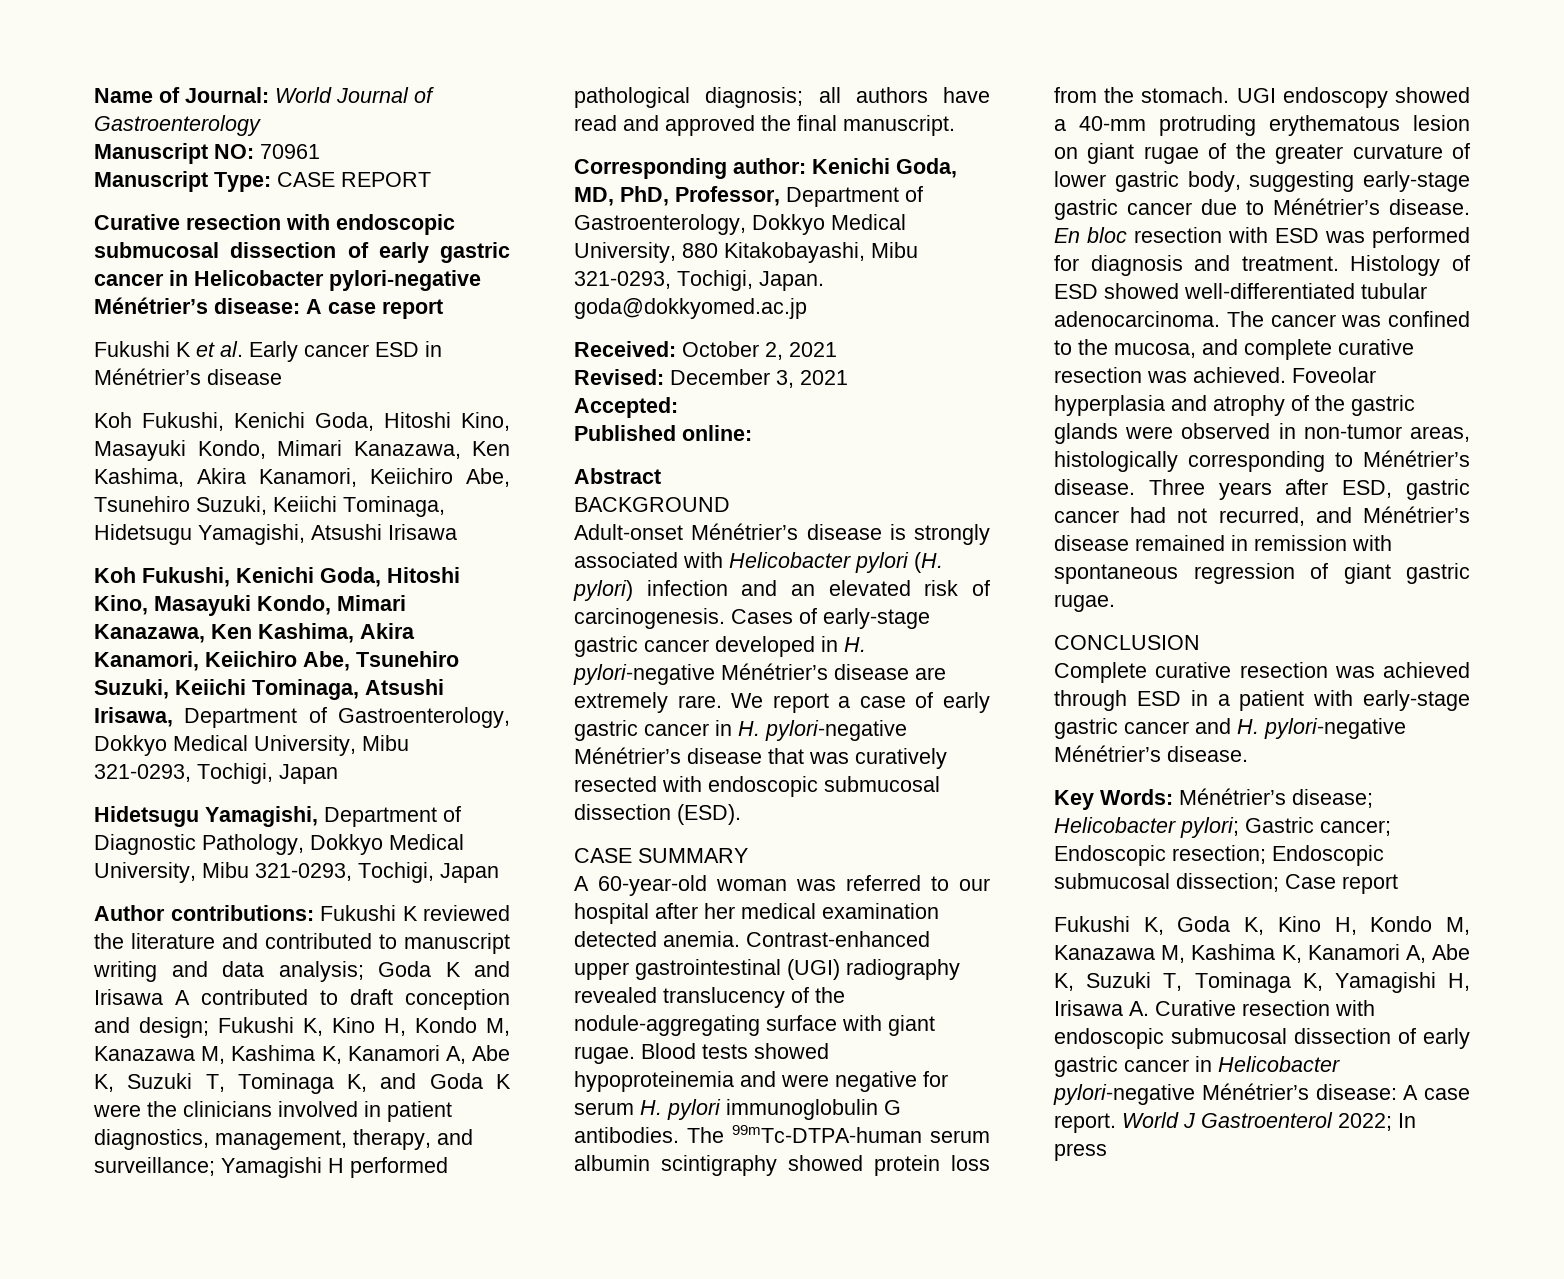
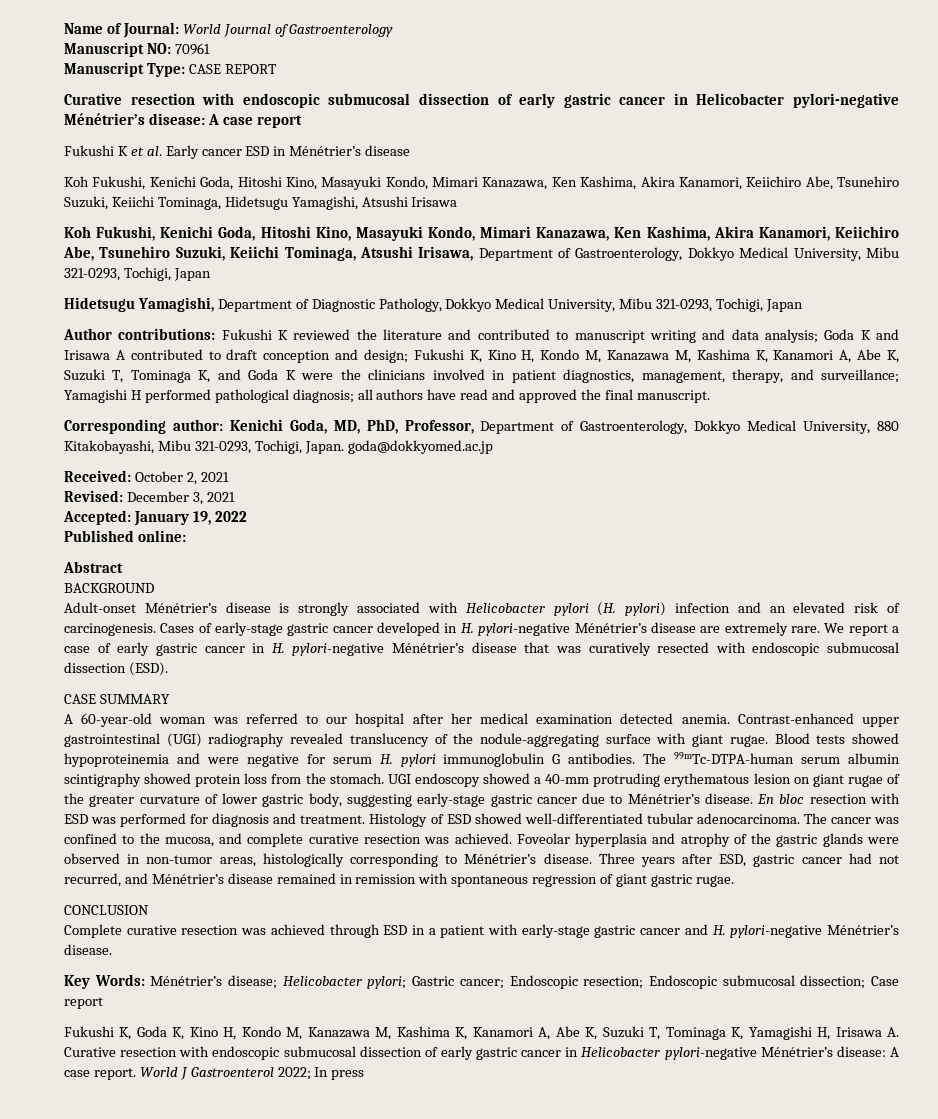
(678, 407) none -> [133,511,247,526] January 19, 2022

